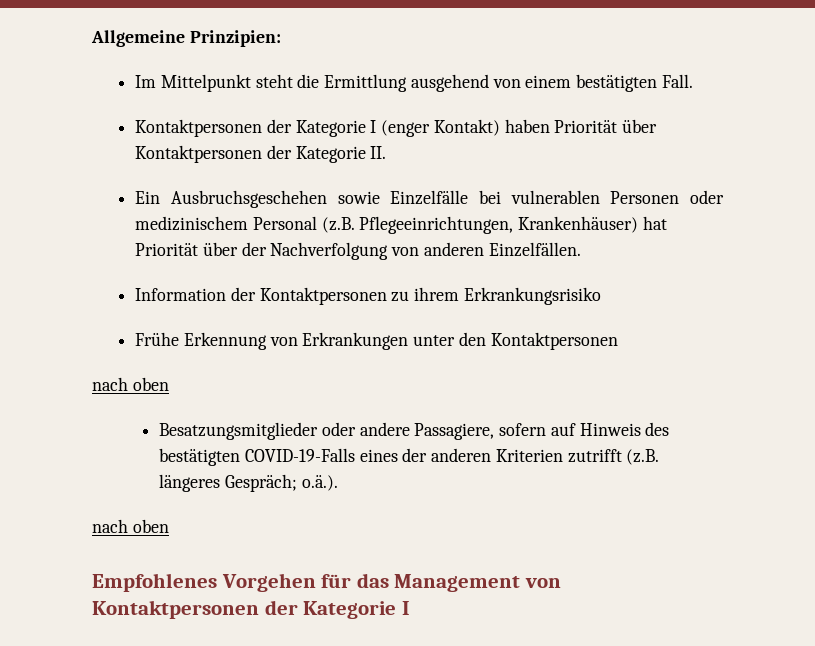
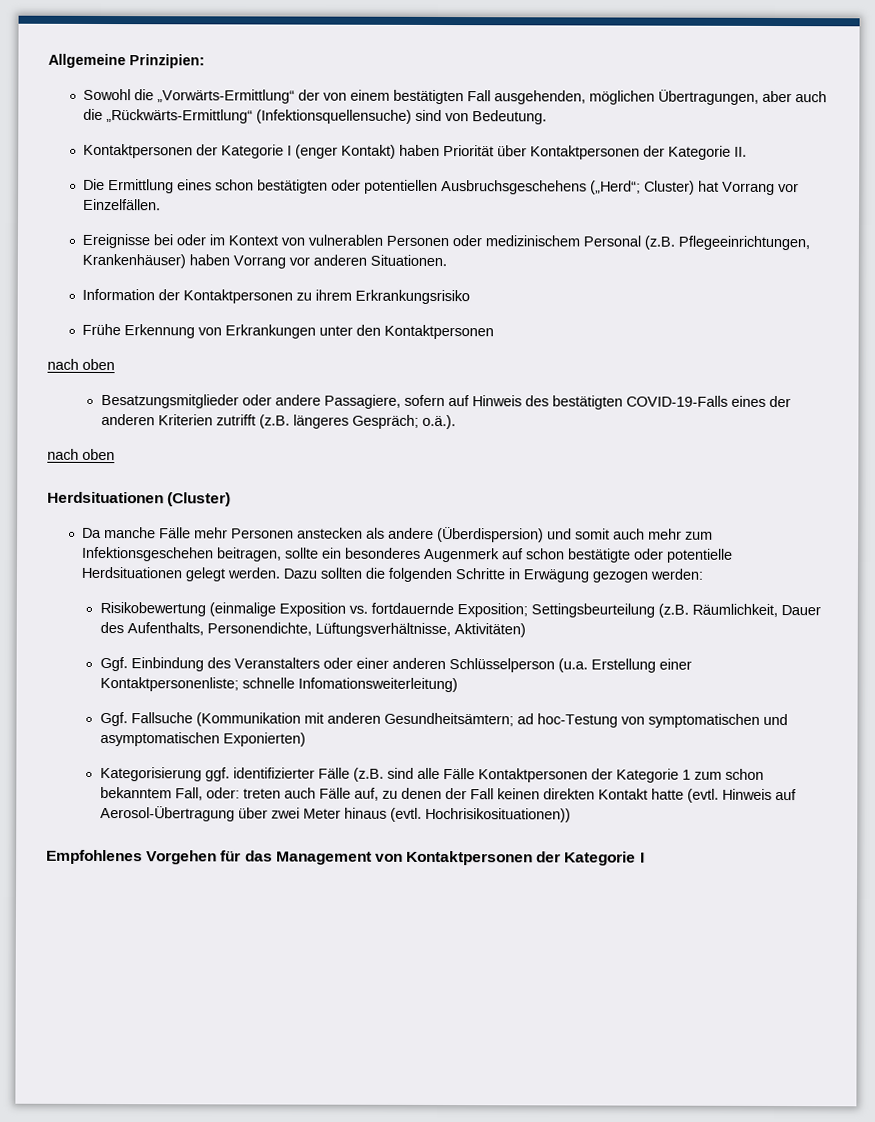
[135,74,693,92] Im Mittelpunkt steht die Ermittlung ausgehend von einem bestätigten Fall. -> [82,88,827,105] [82,108,547,125] Sowohl die „Vorwärts-Ermittlung“ der von einem bestätigten Fall ausgehenden, möglichen Übertragungen, aber auch die „Rückwärts-Ermittlung“ (Infektionsquellensuche) sind von Bedeutung.
[135,190,501,208] Ein Ausbruchsgeschehen sowie Einzelfälle bei -> [82,178,799,195] [82,198,161,211] [81,233,305,249] Die Ermittlung eines schon bestätigten oder potentiellen Ausbruchsgeschehens („Herd“; Cluster) hat Vorrang vor Einzelfällen. // Ereignisse bei oder im Kontext von
[642,216,667,230] [135,242,581,260] hat Priorität über der Nachverfolgung von anderen Einzelfällen. -> [188,254,447,269] haben Vorrang vor anderen Situationen.
(169, 526) none -> [47,491,232,507] [81,526,713,543] [80,546,733,563] [80,566,703,583] [99,601,821,618] [99,621,526,638] [99,656,692,673] [99,676,458,693] [99,711,788,728] [99,731,306,747] [99,766,764,783] [99,786,797,803] [99,805,571,823] // Herdsituationen (Cluster) // Da manche Fälle mehr Personen anstecken als andere (Überdispersion) und somit auch mehr zum Infektionsgeschehen beitragen, sollte ein besonderes Augenmerk auf schon bestätigte oder potentielle Herdsituationen gelegt werden. Dazu sollten die folgenden Schritte in Erwägung gezogen werden: // Risikobewertung (einmalige Exposition vs. fortdauernde Exposition; Settingsbeurteilung (z.B. Räumlichkeit, Dauer des Aufenthalts, Personendichte, Lüftungsverhältnisse, Aktivitäten) // Ggf. Einbindung des Veranstalters oder einer anderen Schlüsselperson (u.a. Erstellung einer Kontaktpersonenliste; schnelle Infomationsweiterleitung) // Ggf. Fallsuche (Kommunikation mit anderen Gesundheitsämtern; ad hoc-Testung von symptomatischen und asymptomatischen Exponierten) // Kategorisierung ggf. identifizierter Fälle (z.B. sind alle Fälle Kontaktpersonen der Kategorie 1 zum schon bekanntem Fall, oder: treten auch Fälle auf, zu denen der Fall keinen direkten Kontakt hatte (evtl. Hinweis auf Aerosol-Übertragung über zwei Meter hinaus (evtl. Hochrisikosituationen))

